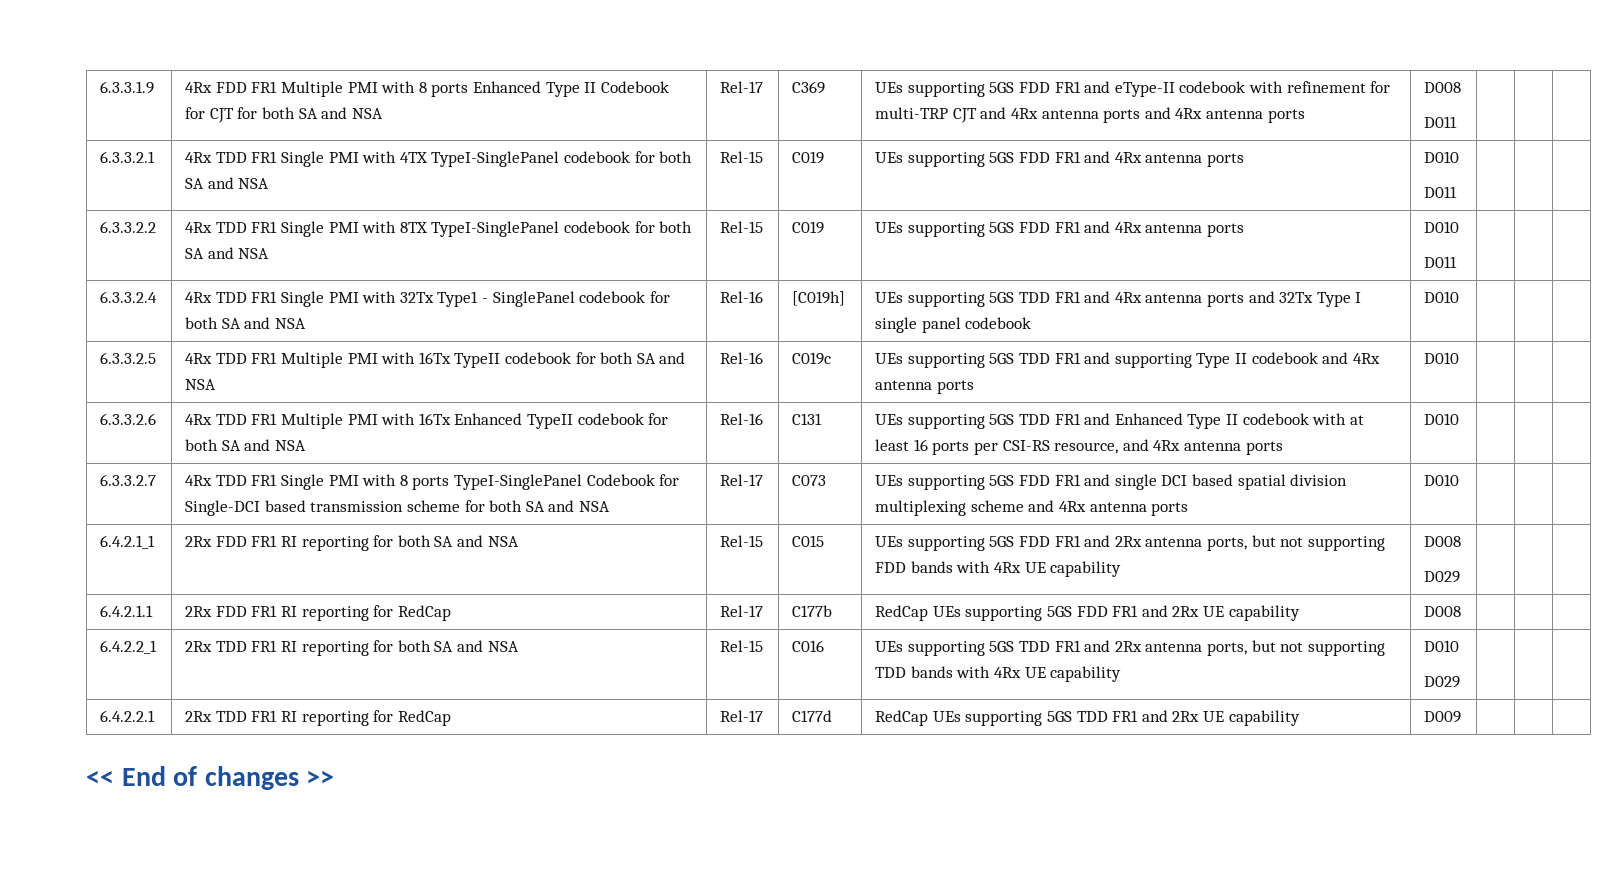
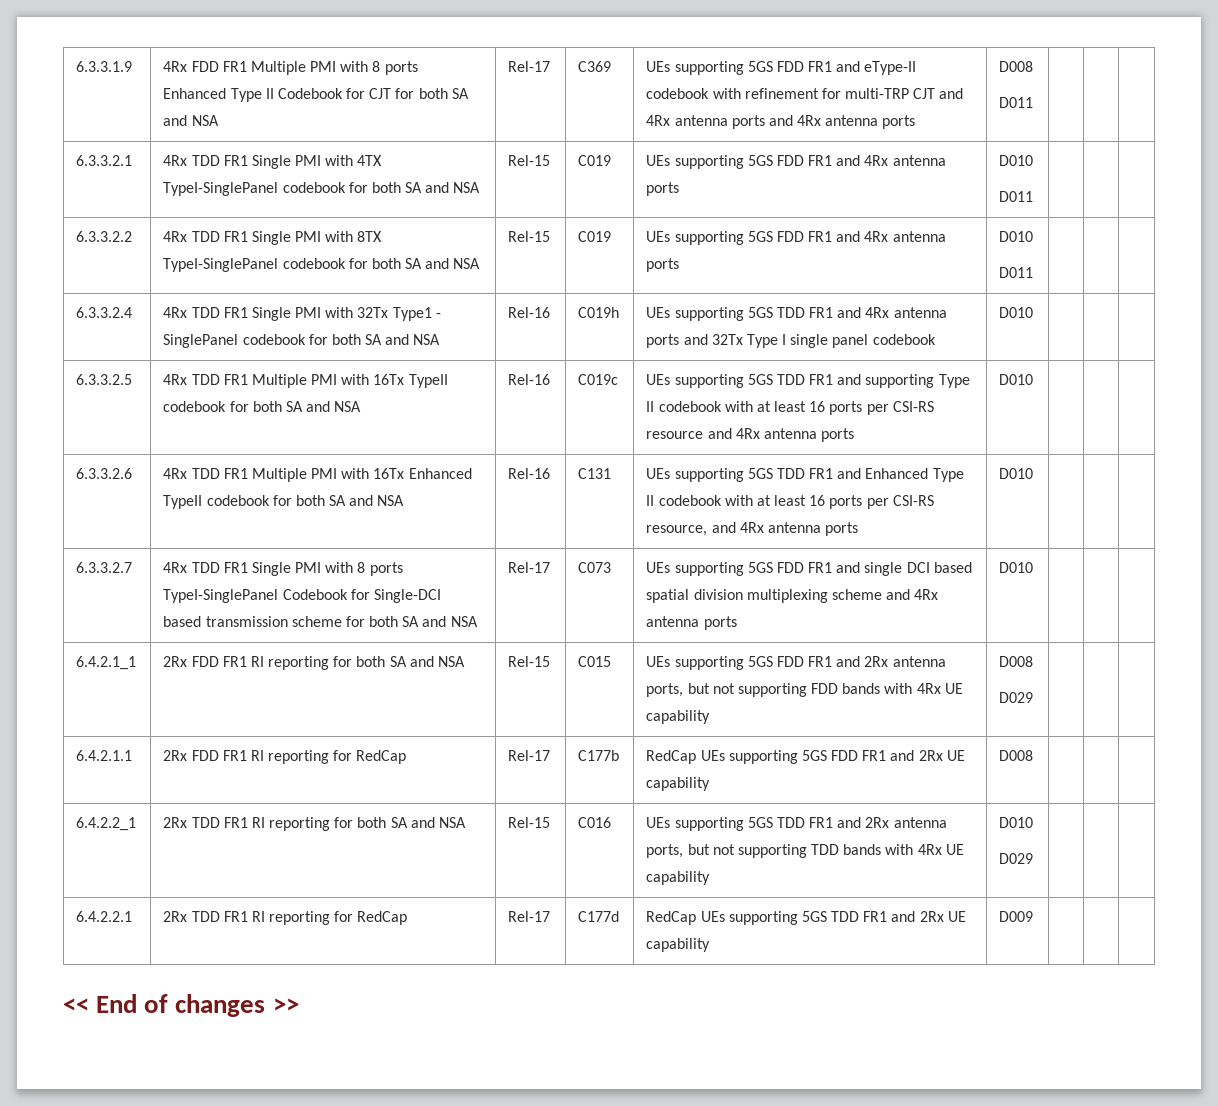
[792,291,846,306] [C019h] -> [578,307,620,318] C019h
(1318, 358) none -> [724,401,934,415] [646,431,704,439] with at least 16 ports per CSI-RS resource

